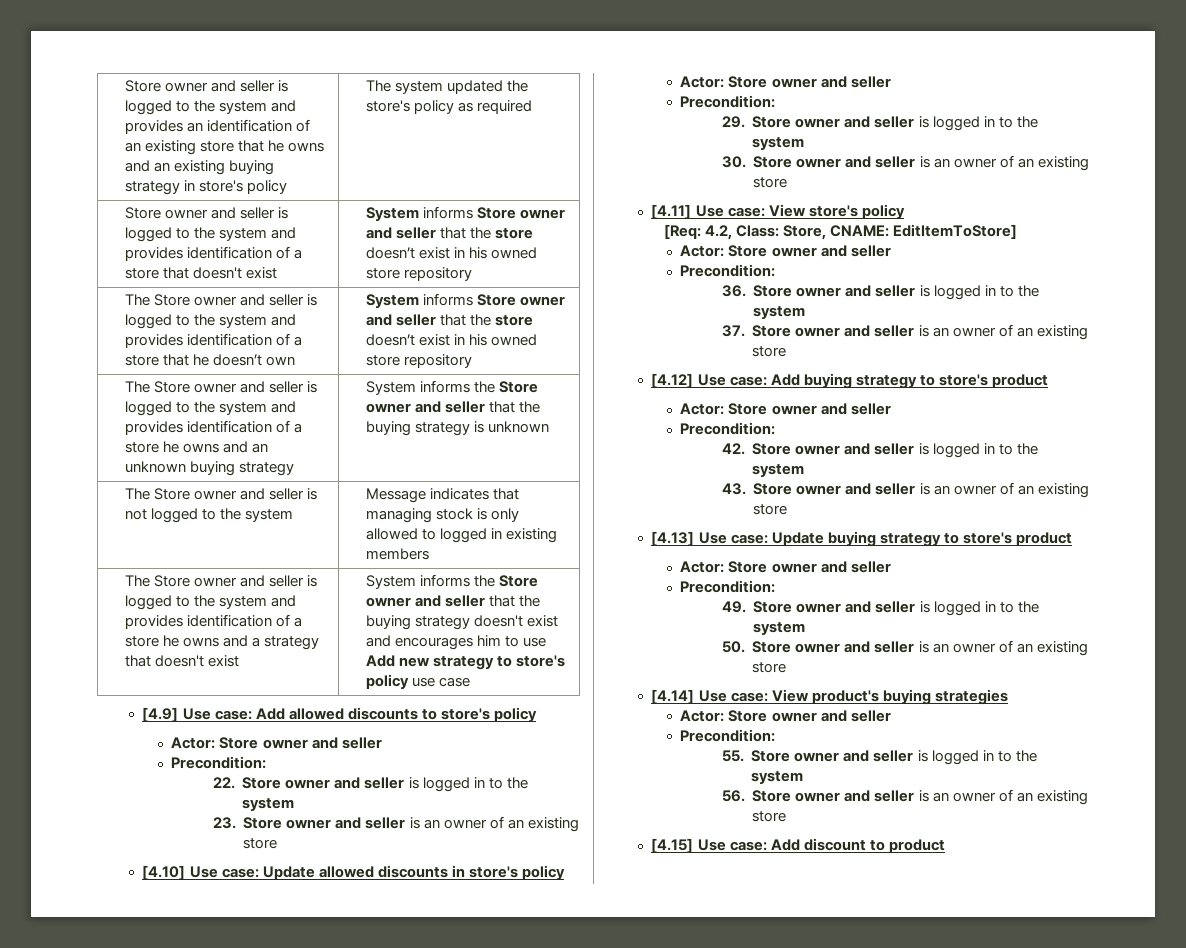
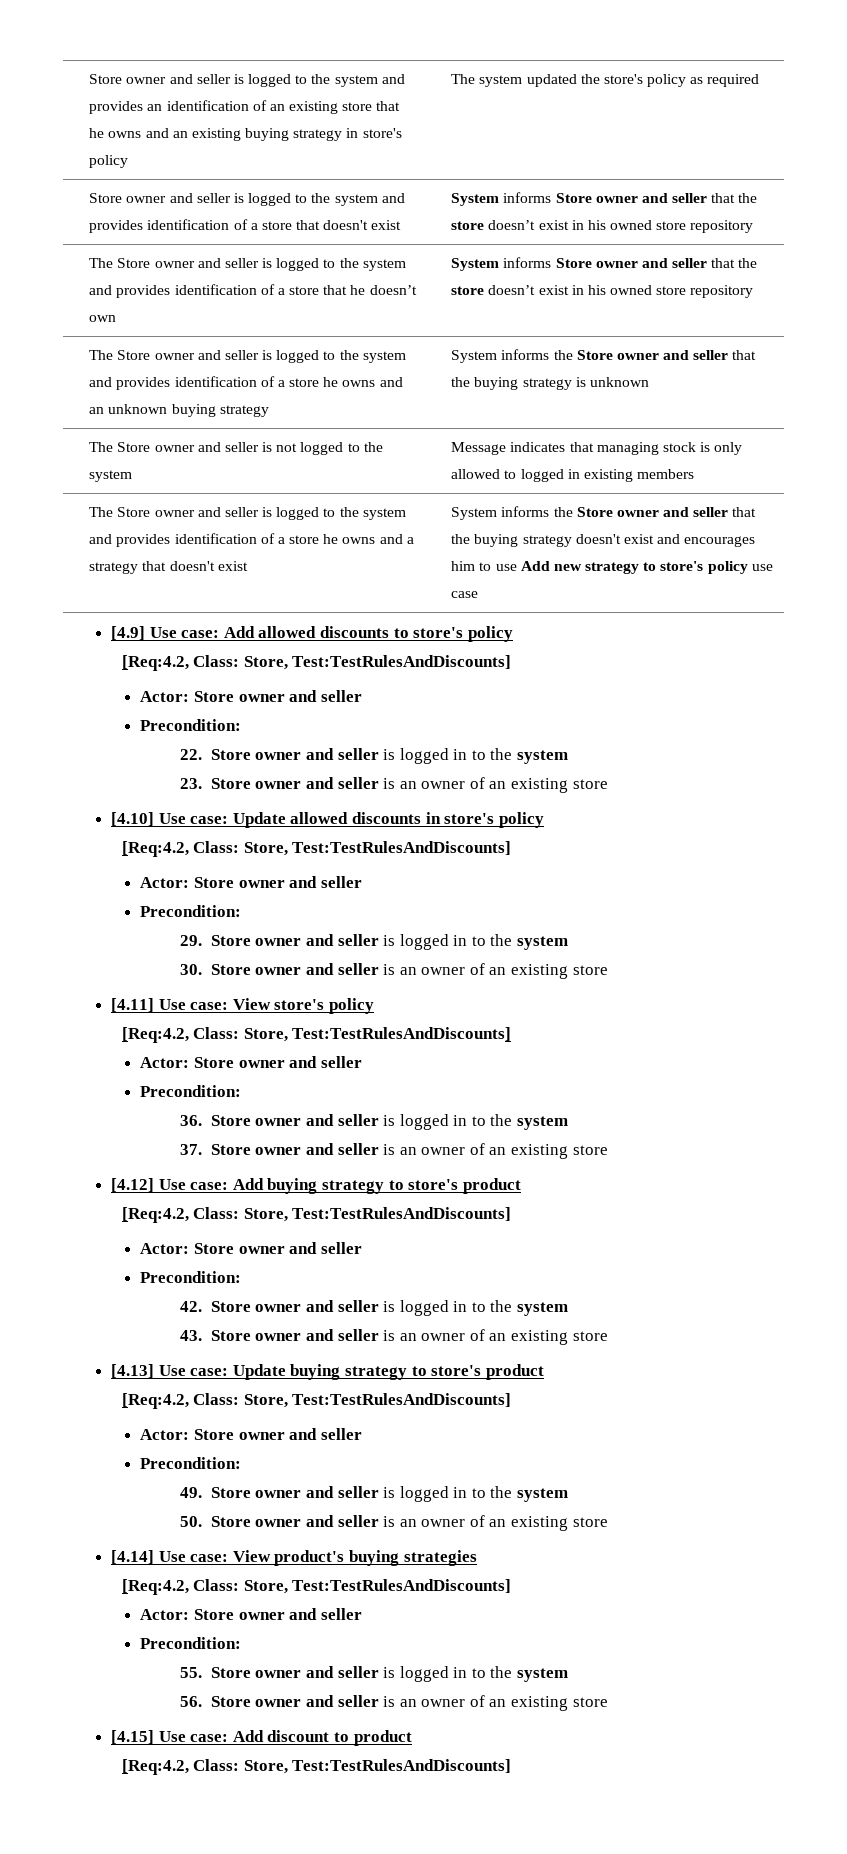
(537, 714) none -> [121,655,512,671] // [Req:4.2, Class: Store, Test:TestRulesAndDiscounts]
(565, 872) none -> [121,841,512,857] // [Req:4.2, Class: Store, Test:TestRulesAndDiscounts]
[663,224,1018,240] [Req: 4.2, Class: Store, CNAME: EditItemToStore] -> [121,1027,512,1043] [Req:4.2, Class: Store, Test:TestRulesAndDiscounts]
(1048, 381) none -> [121,1207,512,1223] // [Req:4.2, Class: Store, Test:TestRulesAndDiscounts]
(1072, 539) none -> [121,1393,512,1409] // [Req:4.2, Class: Store, Test:TestRulesAndDiscounts]
(1008, 697) none -> [121,1579,512,1595] // [Req:4.2, Class: Store, Test:TestRulesAndDiscounts]
(945, 846) none -> [121,1759,512,1775] // [Req:4.2, Class: Store, Test:TestRulesAndDiscounts]

